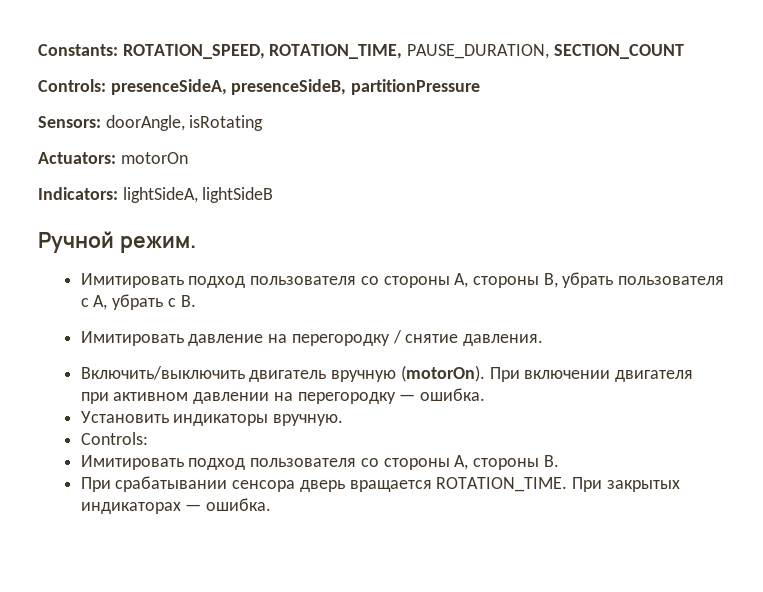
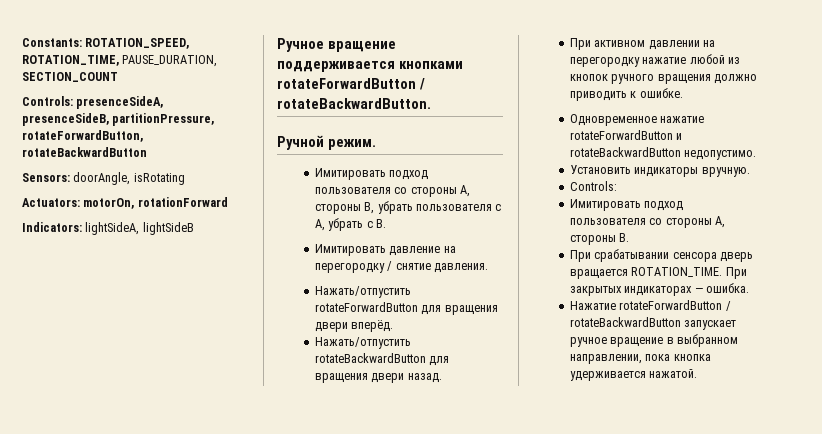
[351,79,481,95] partitionPressure -> [112,113,215,126] [22,130,143,142] [22,147,147,157] partitionPressure, rotateForwardButton, rotateBackwardButton
[120,152,188,164] motorOn -> [83,197,228,209] motorOn, rotationForward
(274, 195) none -> [277,38,396,52] [277,61,463,72] [277,78,425,90] [277,98,431,109] // Ручное вращение поддерживается кнопками rotateForwardButton / rotateBackwardButton.
[80,365,693,382] [80,388,485,404] Включить/выключить двигатель вручную (motorOn). При включении двигателя при активном давлении на перегородку — ошибка. -> [314,286,411,298] [314,302,498,315] [314,320,394,332] [314,337,411,349] [314,353,450,366] [314,373,442,383] [569,38,716,50] [569,54,741,67] [569,74,758,84] [569,88,683,101] [569,114,705,126] [569,130,683,140] [569,147,757,160] Нажать/отпустить rotateForwardButton для вращения двери вперёд. // Нажать/отпустить rotateBackwardButton для вращения двери назад. // При активном давлении на перегородку нажатие любой из кнопок ручного вращения должно приводить к ошибке. // Одновременное нажатие rotateForwardButton и rotateBackwardButton недопустимо.
(272, 504) none -> [569,300,731,311] [569,317,737,330] [569,334,739,347] [569,354,711,364] [569,369,698,381] // Нажатие rotateForwardButton / rotateBackwardButton запускает ручное вращение в выбранном направлении, пока кнопка удерживается нажатой.

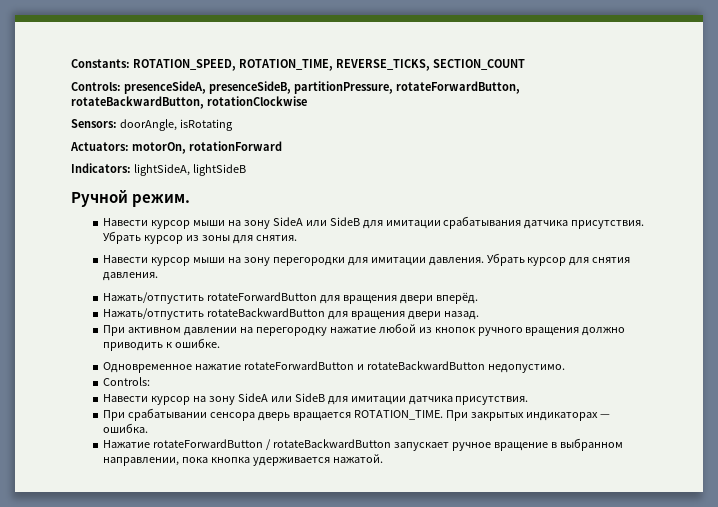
[122,55,218,67] PAUSE_DURATION, -> [335,59,430,71] REVERSE_TICKS,
[22,147,147,157] rotateBackwardButton -> [71,96,307,109] rotateBackwardButton, rotationClockwise
[277,38,396,52] [277,61,463,72] [277,78,425,90] [277,98,431,109] [277,135,376,150] [314,168,429,180] [314,185,471,197] [314,201,502,214] [314,218,387,231] [314,244,456,256] [314,261,431,273] Ручное вращение поддерживается кнопками rotateForwardButton / rotateBackwardButton. // Ручной режим. // Имитировать подход пользователя со стороны A, стороны B, убрать пользователя с A, убрать с B. // Имитировать давление на перегородку / снятие -> [71,190,191,207] [102,216,645,229] [102,231,297,244] [102,253,631,266] Ручной режим. // Навести курсор мыши на зону SideA или SideB для имитации срабатывания датчика присутствия. Убрать курсор из зоны для снятия. // Навести курсор мыши на зону перегородки для имитации давления. Убрать курсор для снятия
[569,165,750,177] [569,181,617,191] [569,199,684,211] [569,216,726,228] [569,233,630,245] Установить индикаторы вручную. // Controls: // Имитировать подход пользователя со стороны A, стороны B. -> [102,377,150,386] [102,393,529,405] Controls: // Навести курсор на зону SideA или SideB для имитации датчика присутствия.

